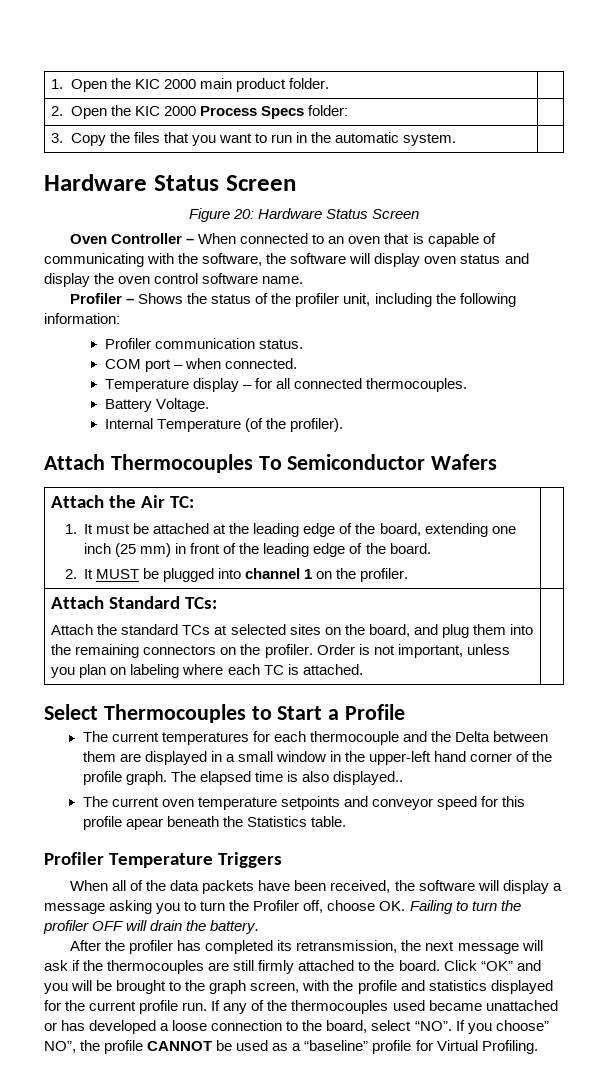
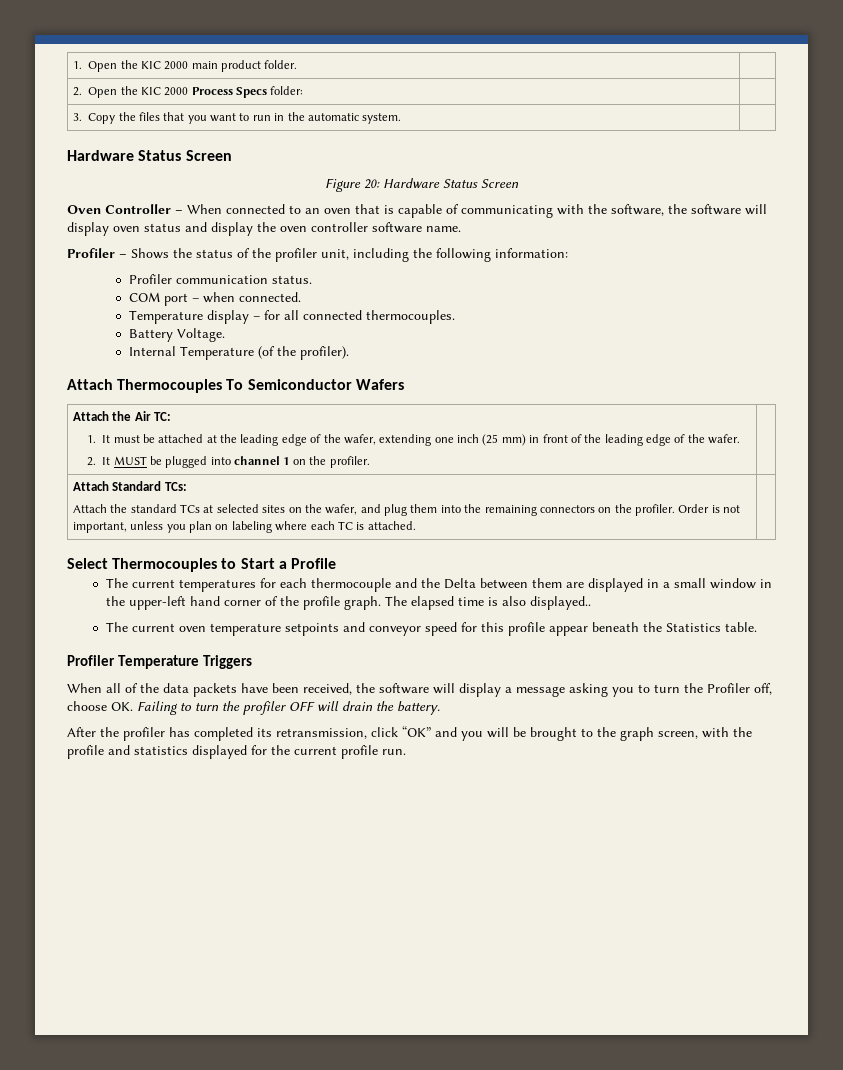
[154,273,199,284] control -> [311,222,368,232] controller
[379,523,421,536] board, -> [343,434,376,445] wafer,
[389,543,431,554] board. -> [708,434,741,444] wafer.
[368,624,410,637] board, -> [325,504,358,515] wafer,
[125,818,163,830] apear -> [548,626,588,636] appear
[401,940,543,954] [44,960,477,974] the next message will ask if the thermocouples are still firmly attached to the board. Click -> [371,727,398,737] click
[211,1000,558,1014] [44,1020,549,1034] [44,1040,538,1054] If any of the thermocouples used became unattached or has developed a loose connection to the board, select “NO”. If you choose” NO”, the profile CANNOT be used as a “baseline” profile for Virtual Profiling. -> (406, 752) none

